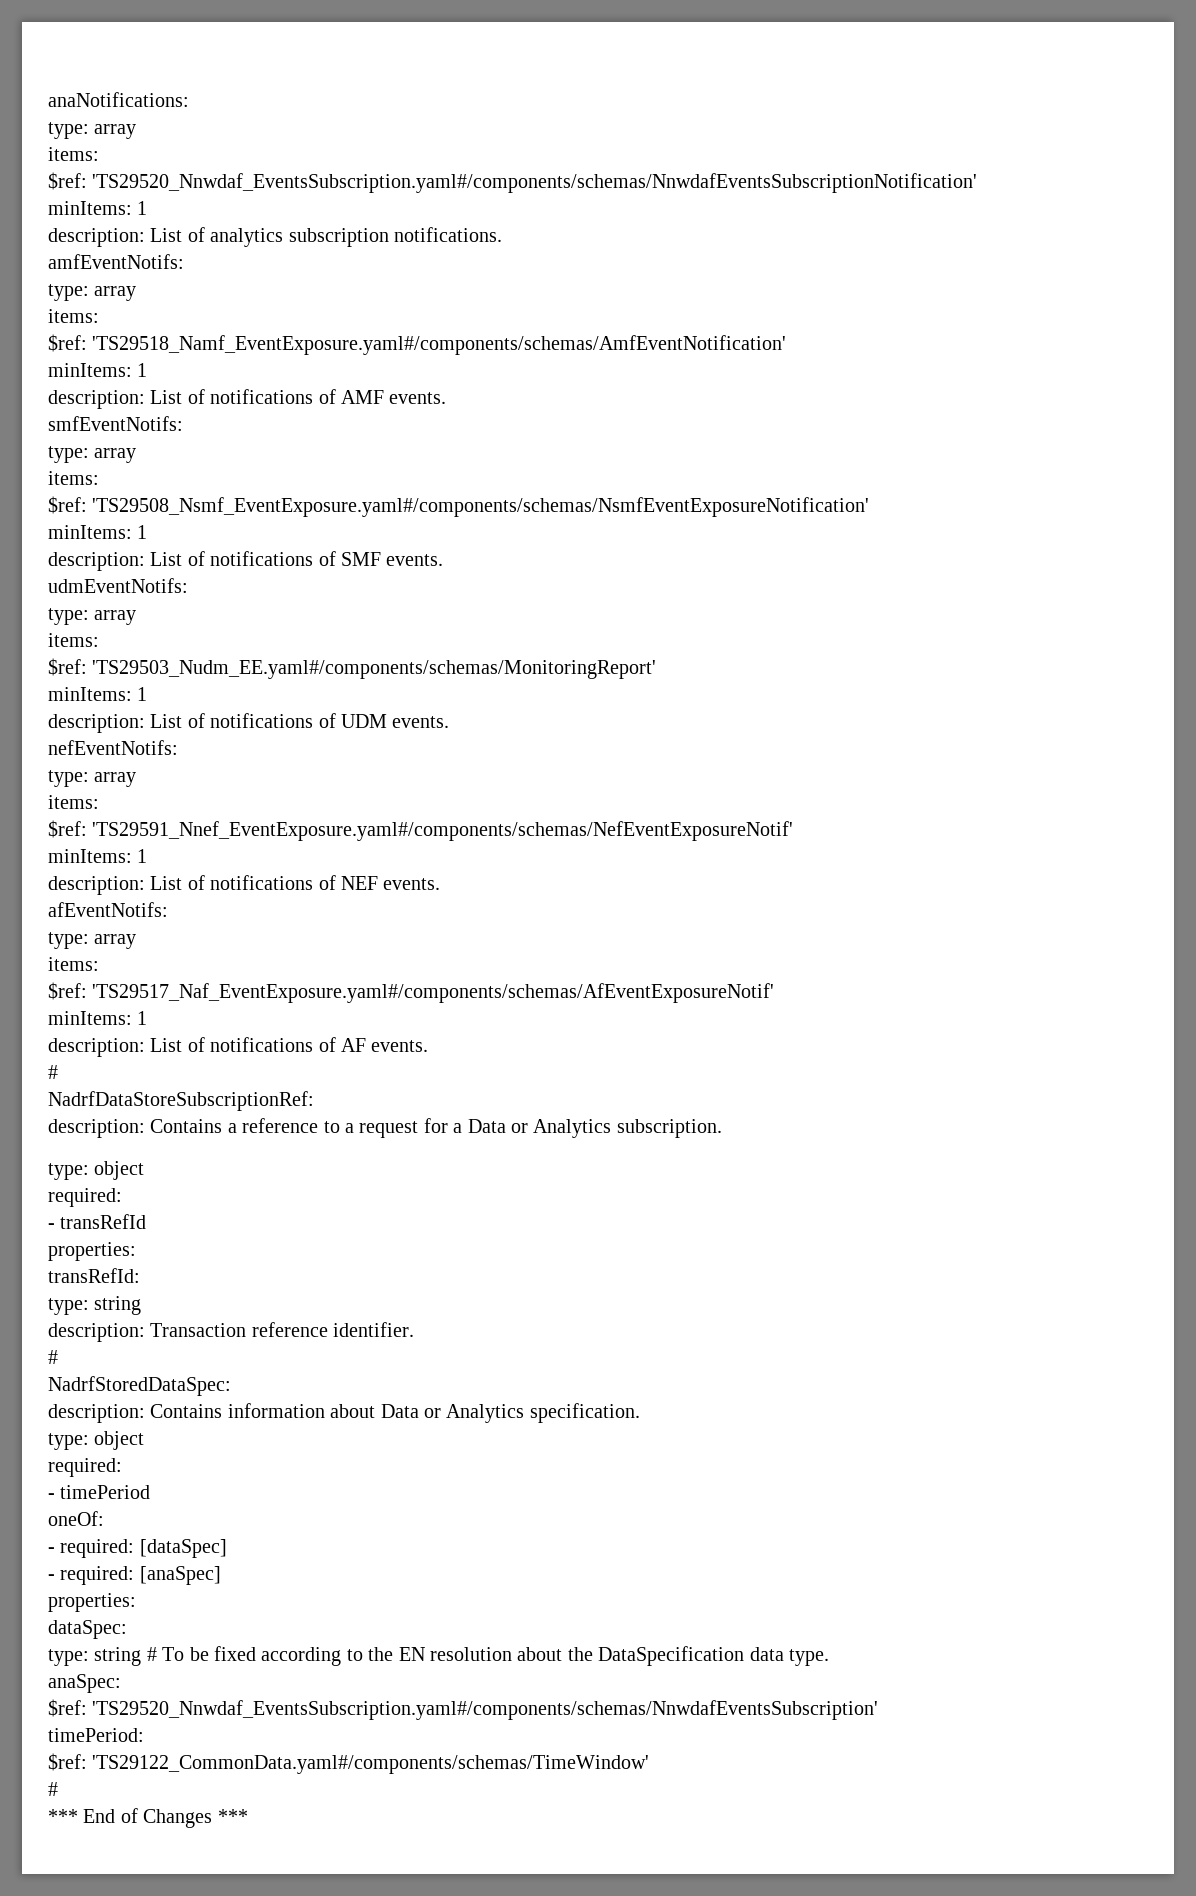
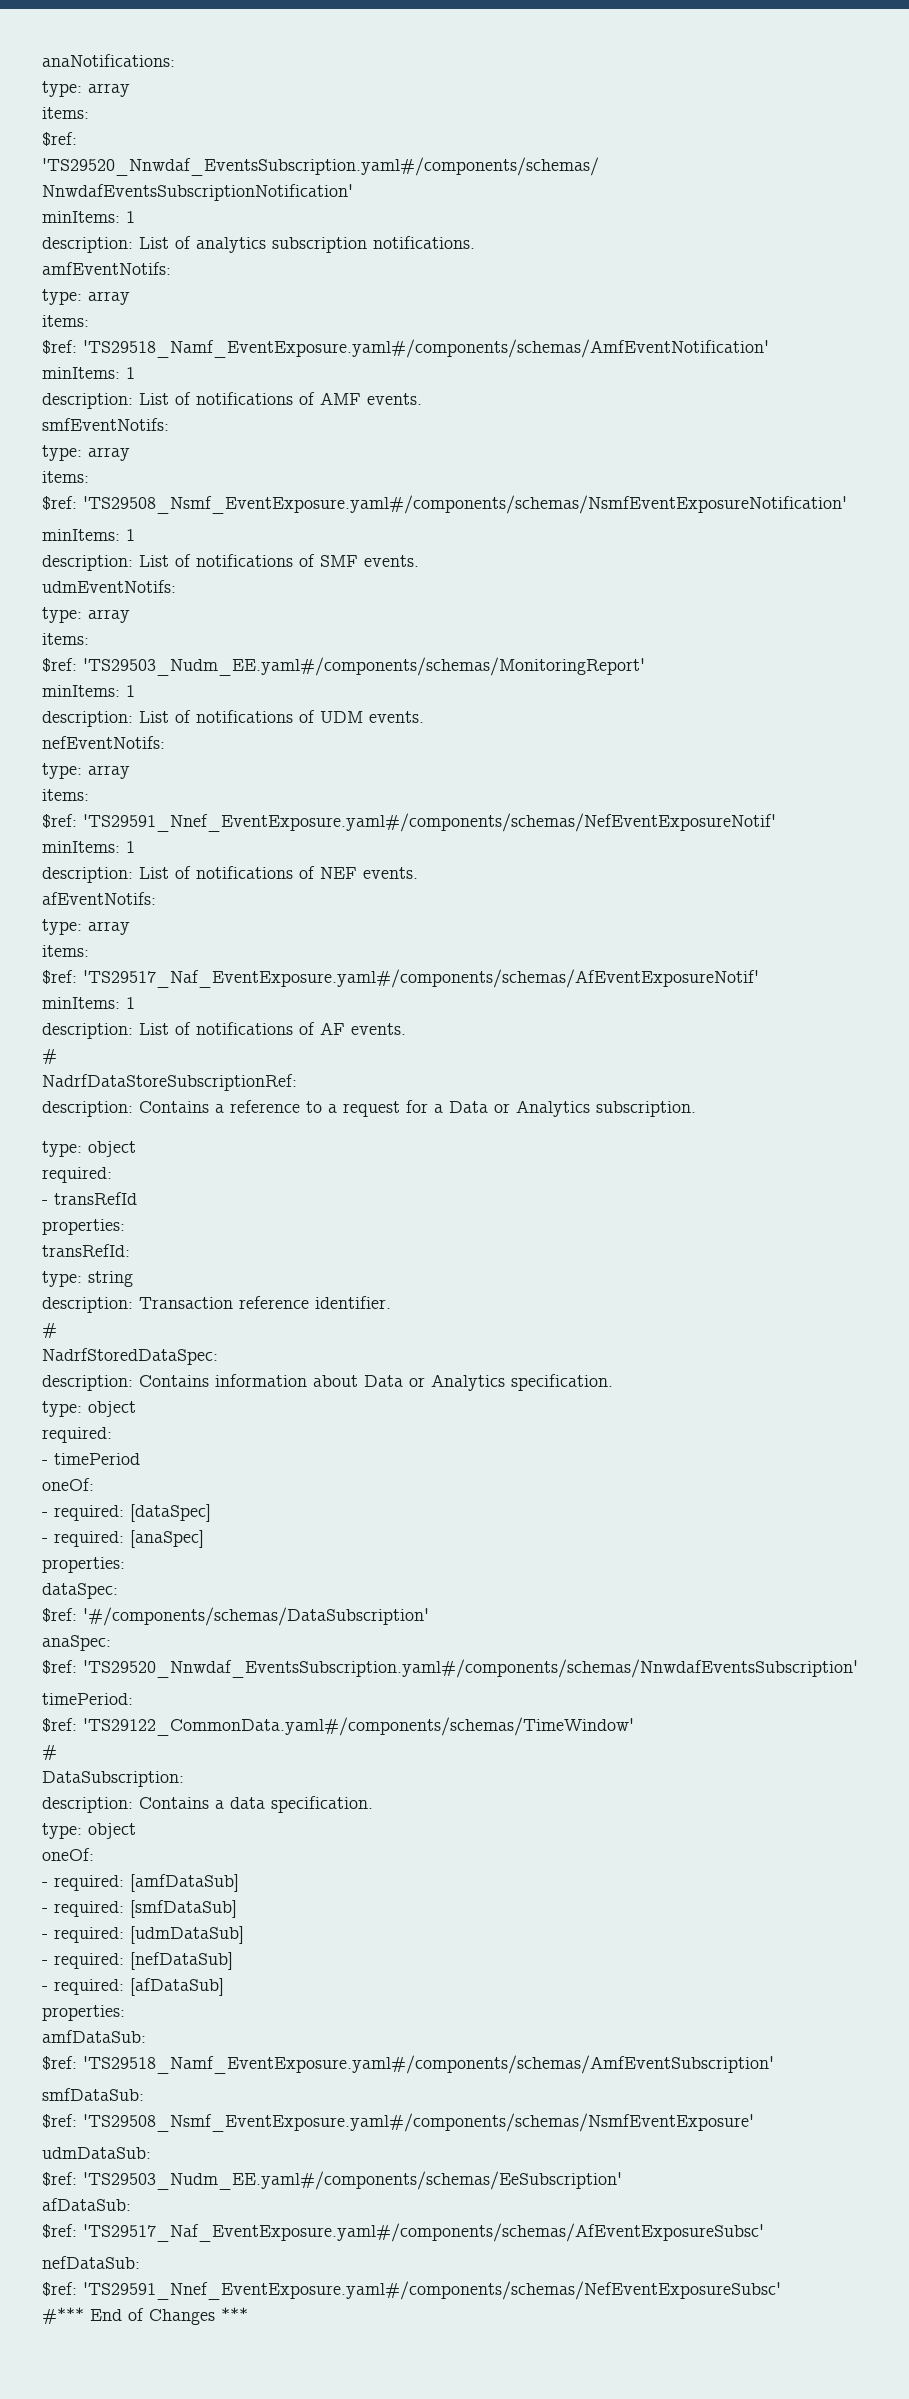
[48,1646,829,1666] type: string # To be fixed according to the EN resolution about the DataSpecification data type. -> [42,1607,429,1626] $ref: '#/components/schemas/DataSubscription'
[48,1809,78,1823] *** -> [42,1771,184,1787] [42,1796,373,1813] [42,1823,136,1839] [42,1848,94,1861] [42,1874,239,1892] [42,1900,237,1918] [42,1926,244,1944] [42,1952,233,1970] [42,1978,224,1996] [42,2005,125,2021] [42,2030,146,2043] [42,2055,774,2074] [42,2088,144,2101] [42,2113,754,2132] [42,2147,151,2159] [42,2171,622,2190] [42,2198,131,2211] [42,2223,764,2242] [42,2256,140,2269] [42,2281,781,2300] [42,2307,84,2325] DataSubscription: // description: Contains a data specification. // type: object // oneOf: // - required: [amfDataSub] // - required: [smfDataSub] // - required: [udmDataSub] // - required: [nefDataSub] // - required: [afDataSub] // properties: // amfDataSub: // $ref: 'TS29518_Namf_EventExposure.yaml#/components/schemas/AmfEventSubscription' // smfDataSub: // $ref: 'TS29508_Nsmf_EventExposure.yaml#/components/schemas/NsmfEventExposure' // udmDataSub: // $ref: 'TS29503_Nudm_EE.yaml#/components/schemas/EeSubscription' // afDataSub: // $ref: 'TS29517_Naf_EventExposure.yaml#/components/schemas/AfEventExposureSubsc' // nefDataSub: // $ref: 'TS29591_Nnef_EventExposure.yaml#/components/schemas/NefEventExposureSubsc' // #***

